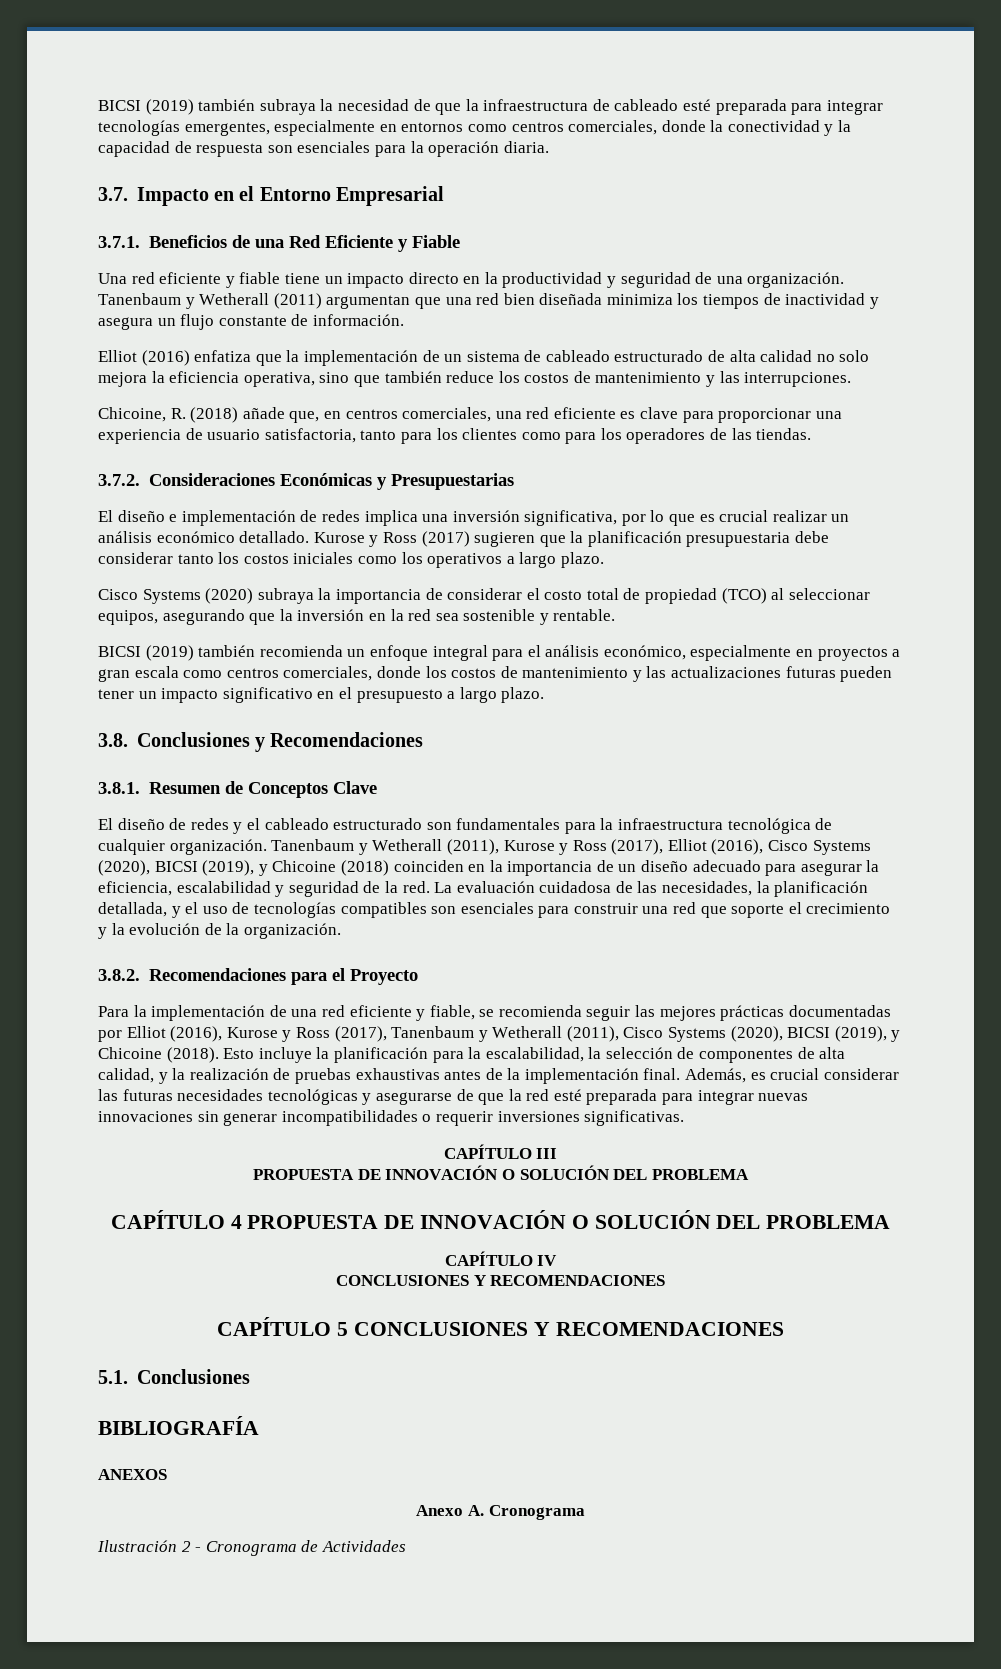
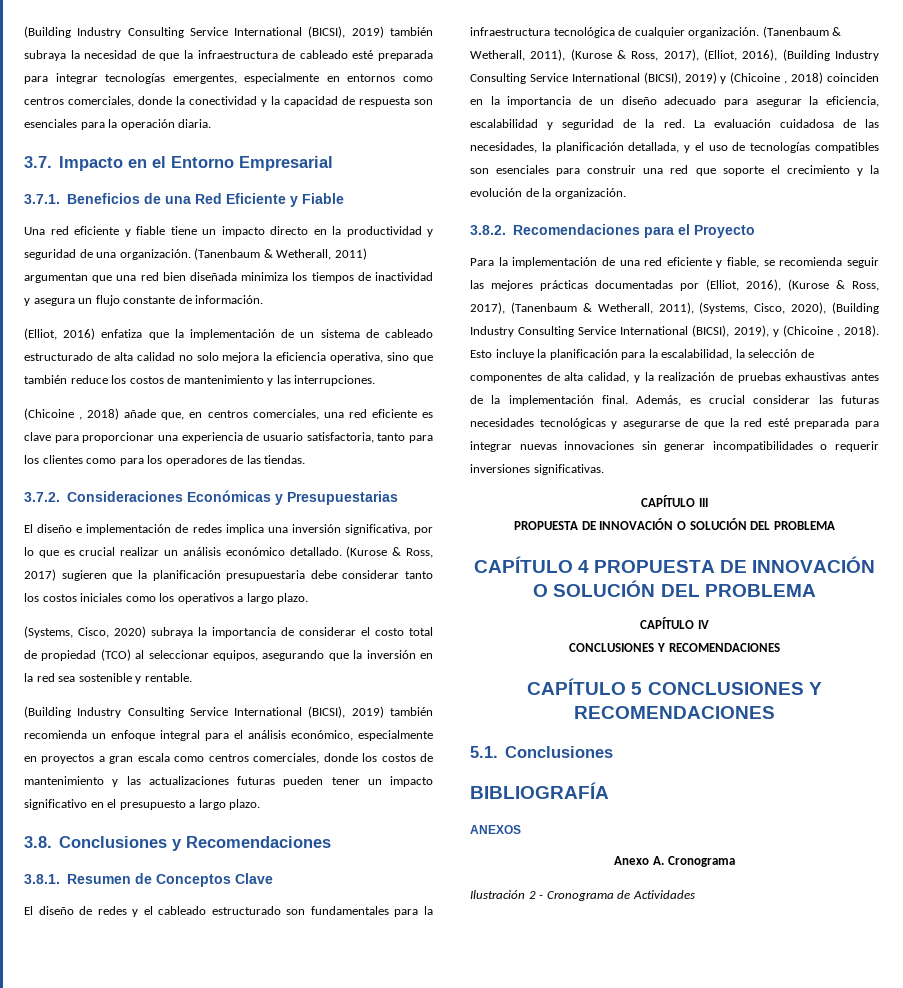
[98,99,194,115] BICSI (2019) -> [24,26,384,38] (Building Industry Consulting Service International (BICSI), 2019)
[98,293,322,309] Tanenbaum y Wetherall (2011) -> [194,248,367,260] (Tanenbaum & Wetherall, 2011)
[98,350,190,366] Elliot (2016) -> [24,328,96,340] (Elliot, 2016)
[98,407,239,423] Chicoine, R. (2018) -> [24,408,120,420] (Chicoine , 2018)
[313,531,470,547] Kurose y Ross (2017) -> [346,546,433,558] [24,569,56,581] (Kurose & Ross, 2017)
[98,588,254,604] Cisco Systems (2020) -> [24,626,146,638] (Systems, Cisco, 2020)
[98,645,194,661] BICSI (2019) -> [24,706,384,718] (Building Industry Consulting Service International (BICSI), 2019)
[271,839,871,855] [98,860,389,876] Tanenbaum y Wetherall (2011), Kurose y Ross (2017), Elliot (2016), Cisco Systems (2020), BICSI (2019), y Chicoine (2018) -> [762,26,842,38] [470,49,879,61] [470,72,824,84] (Tanenbaum & Wetherall, 2011), (Kurose & Ross, 2017), (Elliot, 2016), (Building Industry Consulting Service International (BICSI), 2019) y (Chicoine , 2018)
[126,1026,901,1042] [98,1047,219,1063] Elliot (2016), Kurose y Ross (2017), Tanenbaum y Wetherall (2011), Cisco Systems (2020), BICSI (2019), y Chicoine (2018). -> [706,279,879,291] [470,302,879,314] [470,325,879,337] (Elliot, 2016), (Kurose & Ross, 2017), (Tanenbaum & Wetherall, 2011), (Systems, Cisco, 2020), (Building Industry Consulting Service International (BICSI), 2019), y (Chicoine , 2018).

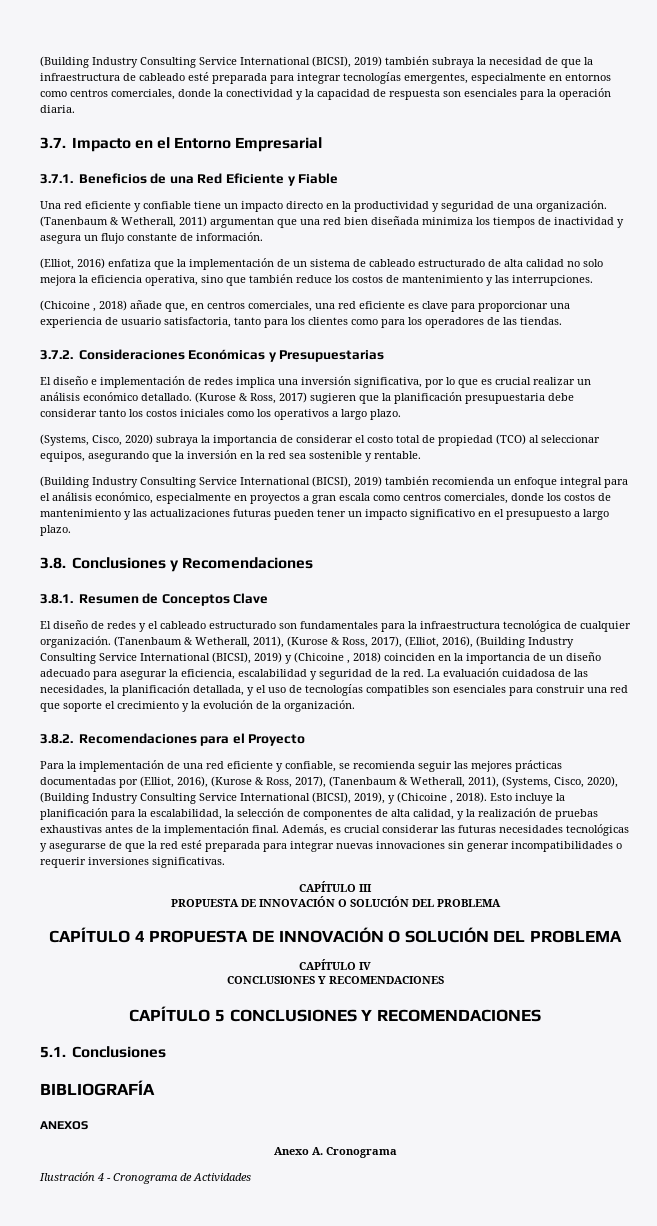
[136,226,165,235] fiable -> [143,201,191,209] confiable
[727,257,760,268] fiable, -> [285,761,336,772] confiable,
[528,891,536,899] 2 -> [97,1173,104,1181] 4

